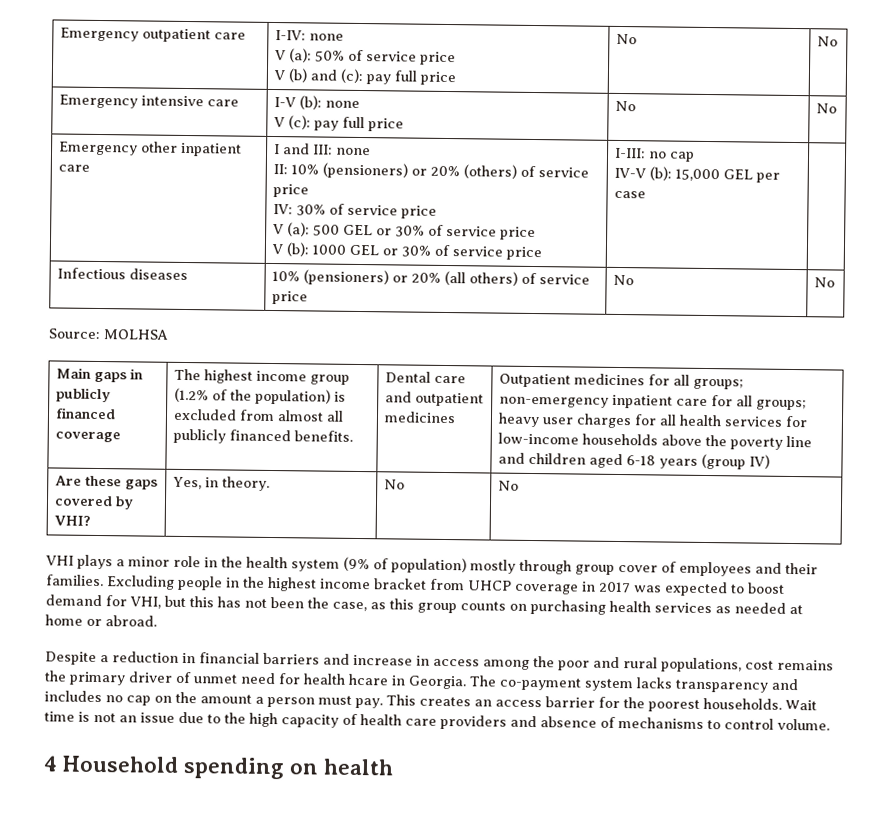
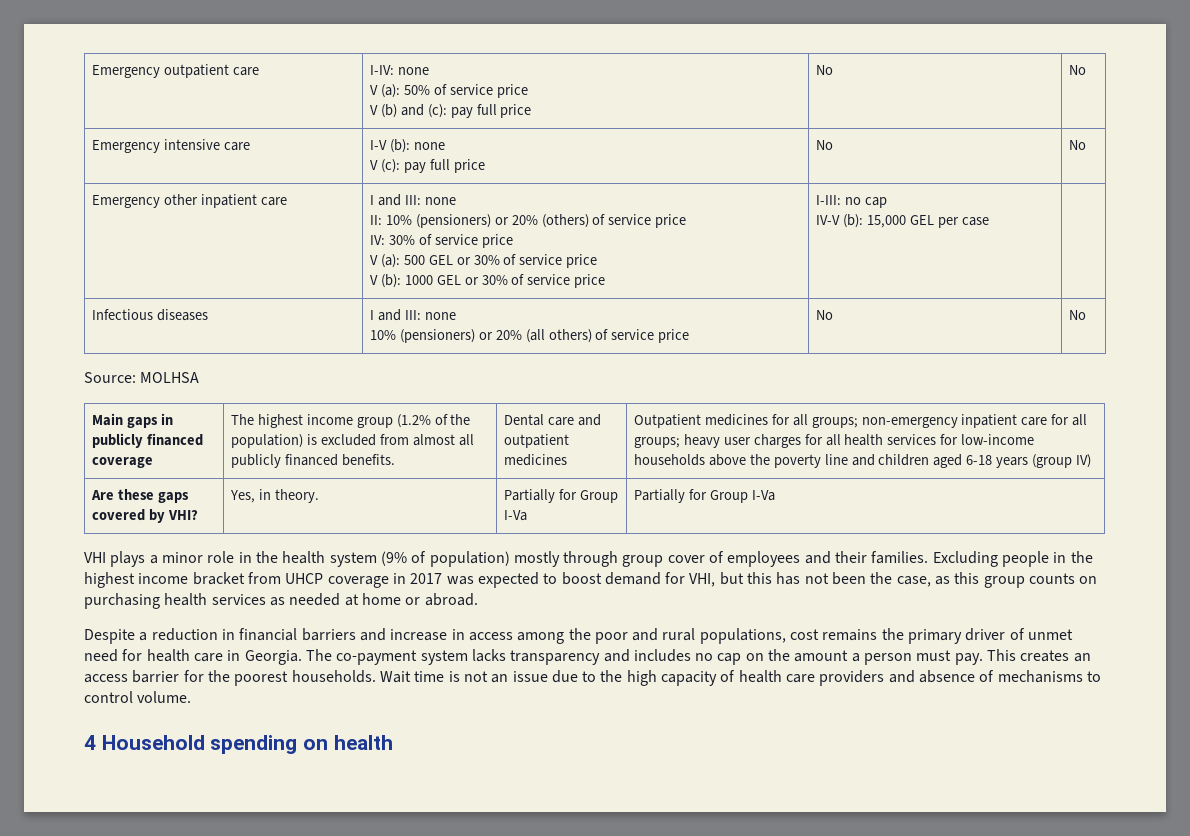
(188, 274) none -> [369,309,456,321] I and III: none //
[383,479,405,490] [497,480,519,491] No | No -> [503,489,618,503] [503,510,527,521] [633,489,775,503] Partially for Group I-Va | Partially for Group I-Va
[348,673,389,686] hcare -> [193,653,223,662] care

